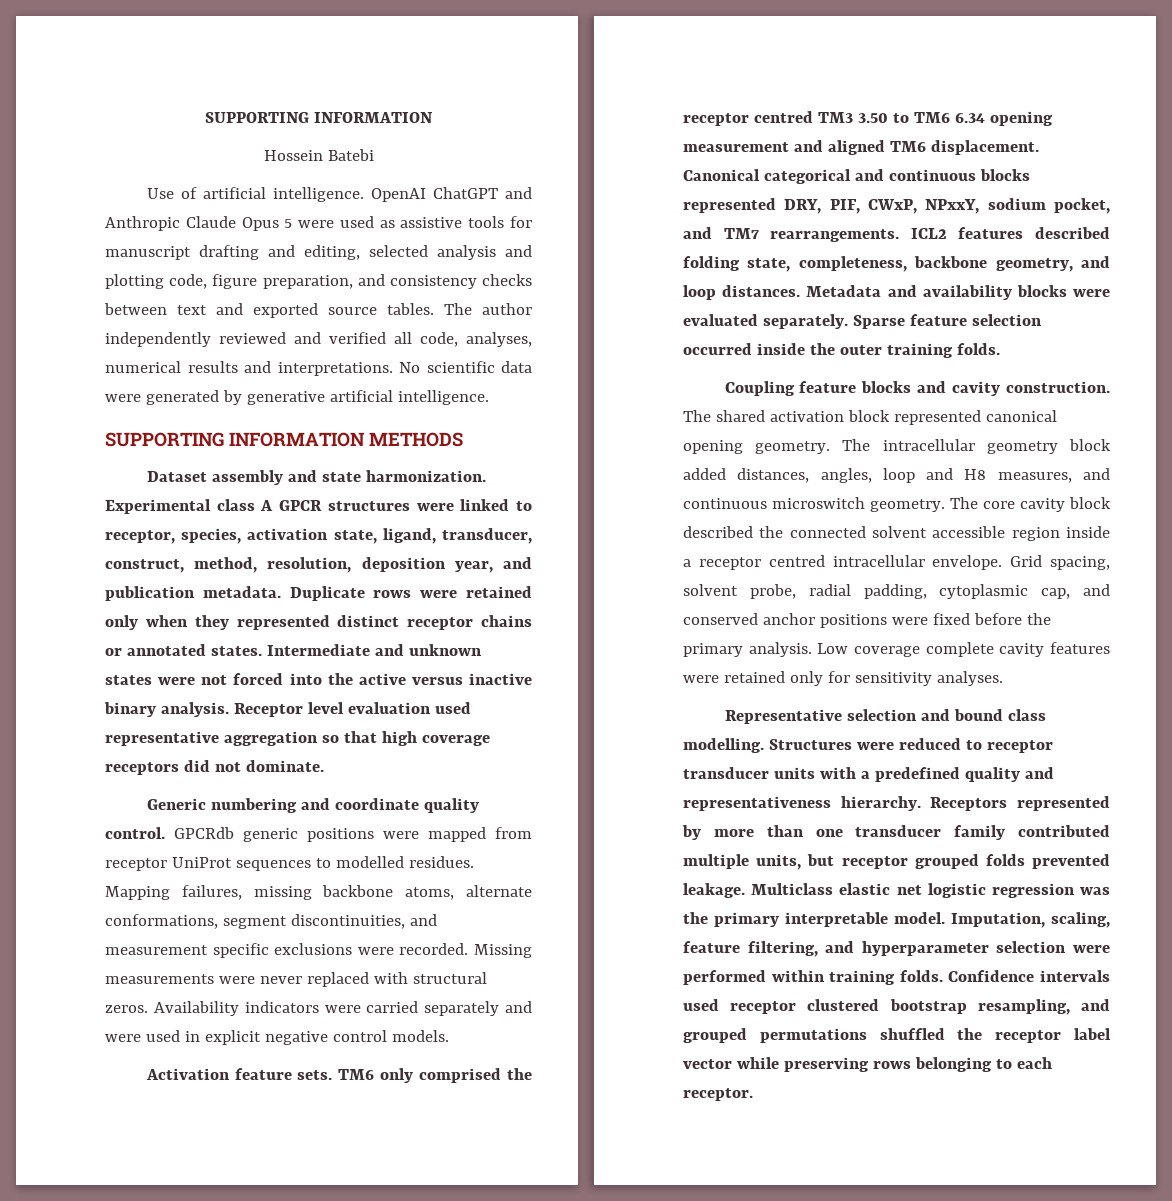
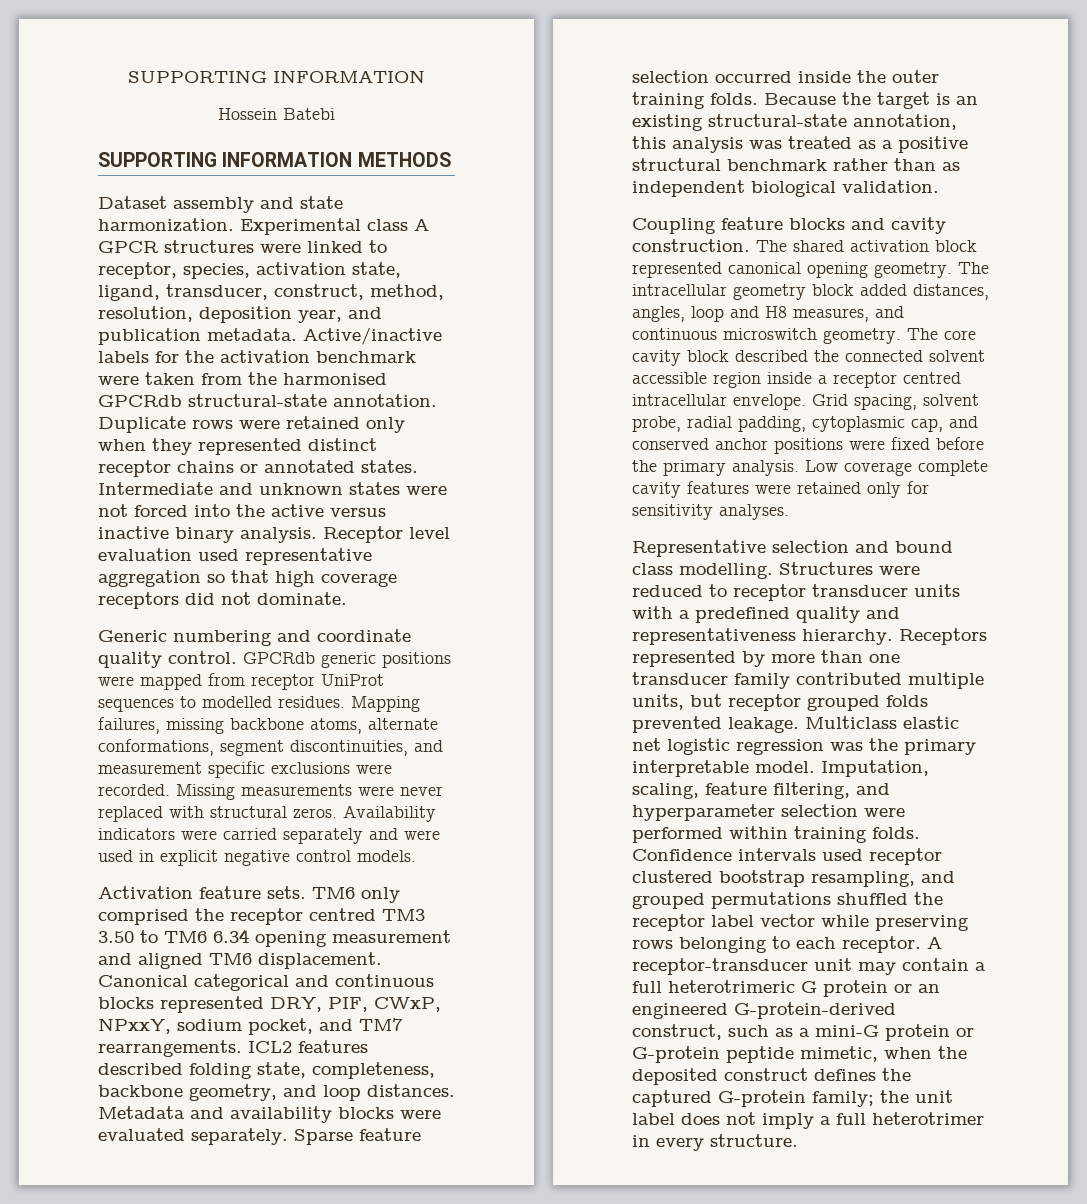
[146,187,532,202] [105,216,532,231] [105,245,532,260] [105,274,532,289] [104,303,532,318] [105,332,532,347] [105,361,532,376] [105,390,489,405] // Use of artificial intelligence. OpenAI ChatGPT and Anthropic Claude Opus 5 were used as assistive tools for manuscript drafting and editing, selected analysis and plotting code, figure preparation, and consistency checks between text and exported source tables. The author independently reviewed and verified all code, analyses, numerical results and interpretations. No scientific data were generated by generative artificial intelligence. -> (335, 114) none
(281, 592) none -> [303,327,442,345] [98,350,416,363] [98,372,387,385] [98,394,437,407] Active/inactive labels for the activation benchmark were taken from the harmonised GPCRdb structural-state annotation.
(1000, 349) none -> [764,92,978,109] [632,114,957,131] [632,136,968,153] [632,158,960,171] [632,180,939,197] Because the target is an existing structural-state annotation, this analysis was treated as a positive structural benchmark rather than as independent biological validation.
(753, 1094) none -> [927,937,942,949] [632,958,986,975] [632,980,940,997] [632,1002,896,1019] [632,1024,974,1041] [632,1046,967,1063] [632,1068,911,1085] [632,1090,953,1107] [632,1112,984,1129] [632,1134,798,1151] A receptor-transducer unit may contain a full heterotrimeric G protein or an engineered G-protein-derived construct, such as a mini-G protein or G-protein peptide mimetic, when the deposited construct defines the captured G-protein family; the unit label does not imply a full heterotrimer in every structure.

